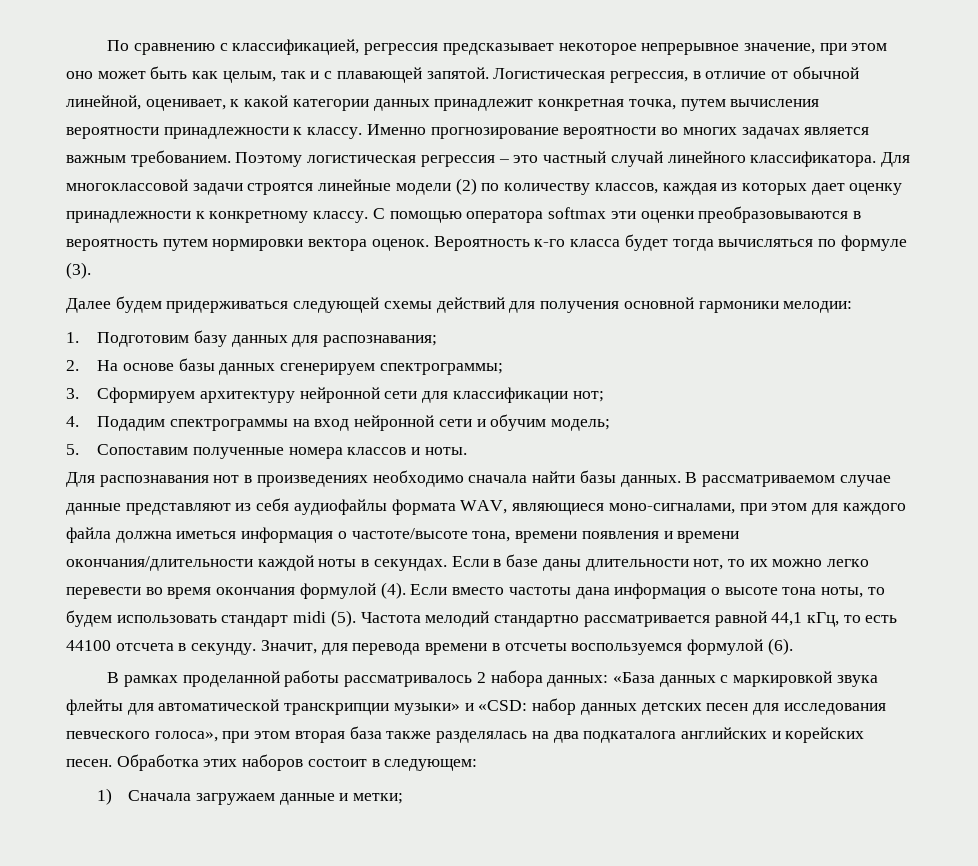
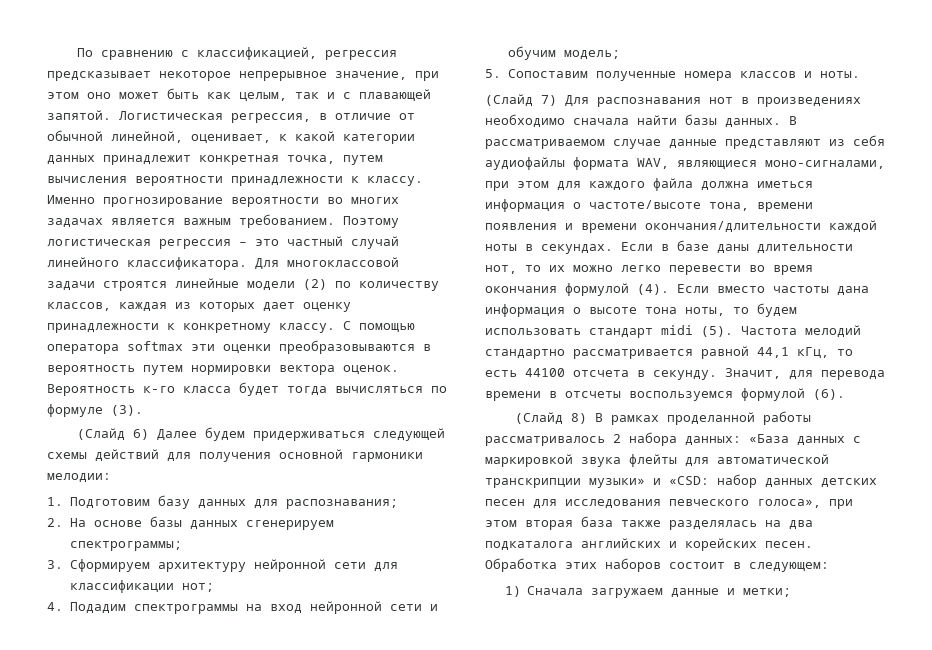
(91, 270) none -> [77,428,150,441] (Слайд 6)
(467, 451) none -> [485,94,557,107] (Слайд 7)
(793, 646) none -> [515,412,588,425] (Слайд 8)

